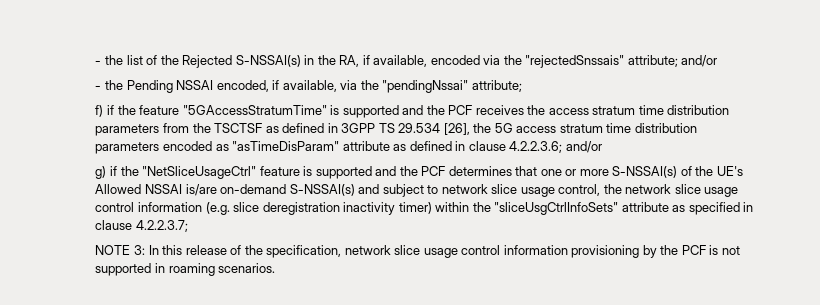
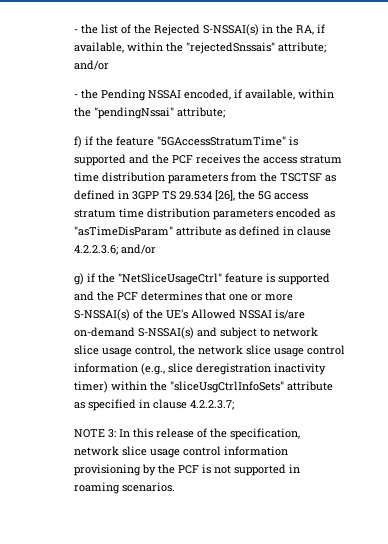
[430,55,501,65] encoded via -> [126,42,163,52] within
[340,80,358,90] via -> [297,89,334,99] within
[205,202,230,215] (e.g. -> [140,363,165,375] (e.g.,

